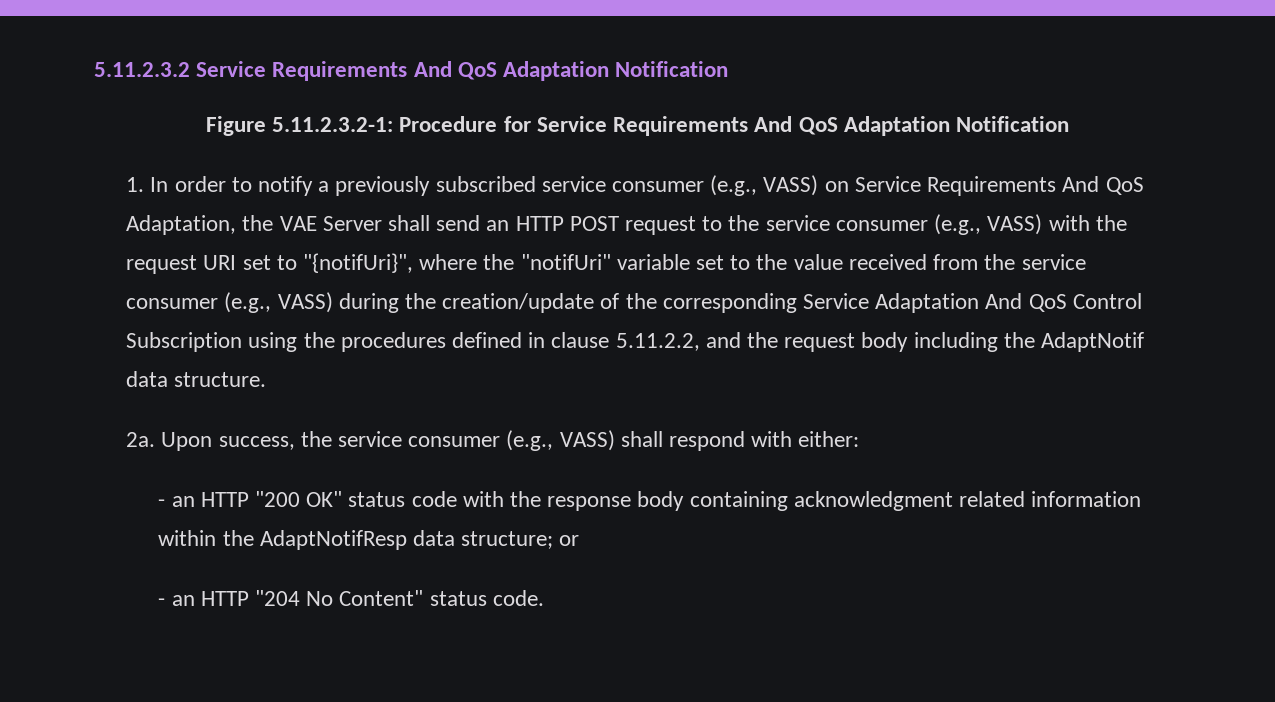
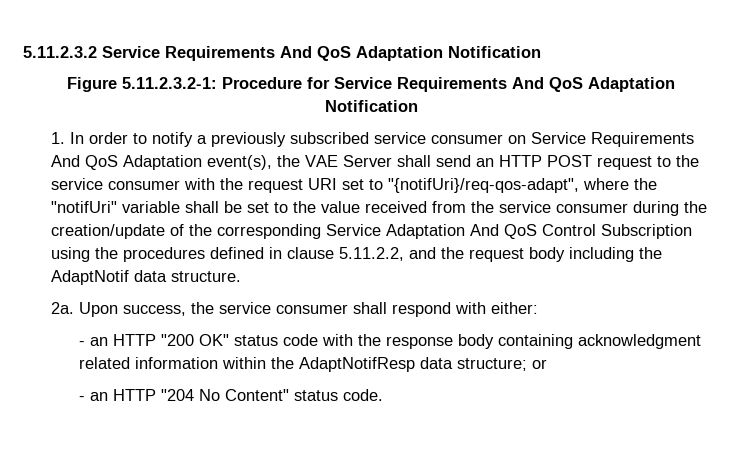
[710,175,819,196] (e.g., VASS) -> (503, 139) none
[126,215,237,235] Adaptation, -> [122,155,272,170] Adaptation event(s),
[934,214,1043,235] (e.g., VASS) -> (180, 185) none
[302,253,413,273] "{notifUri}", -> [387,178,579,193] "{notifUri}/req-qos-adapt",
(690, 262) none -> [184,201,242,213] shall be
[224,292,333,313] (e.g., VASS) -> (628, 208) none
[506,430,615,451] (e.g., VASS) -> (348, 309) none

